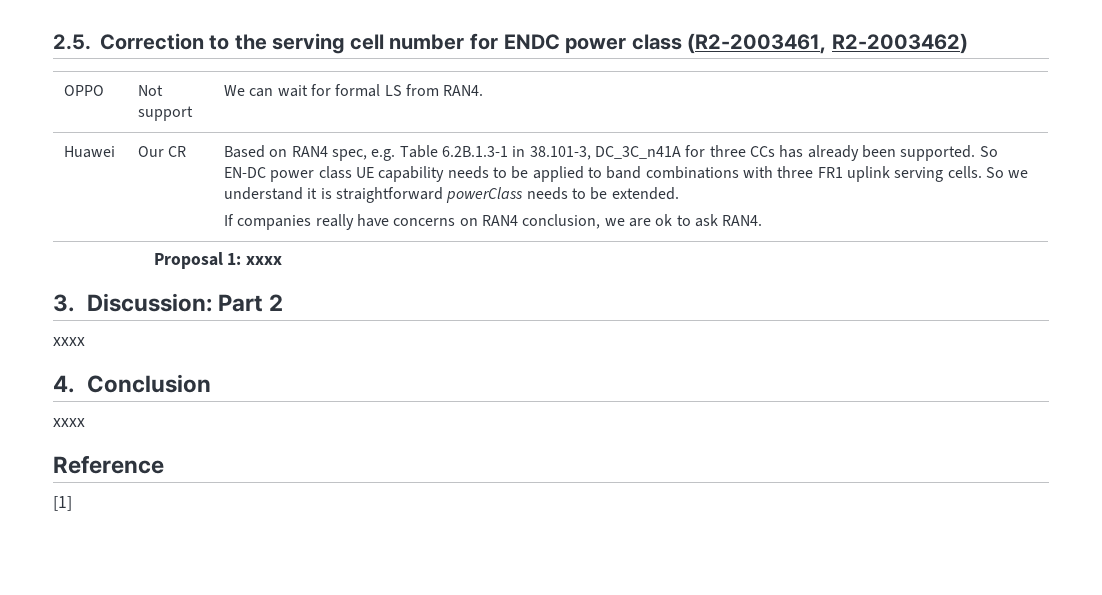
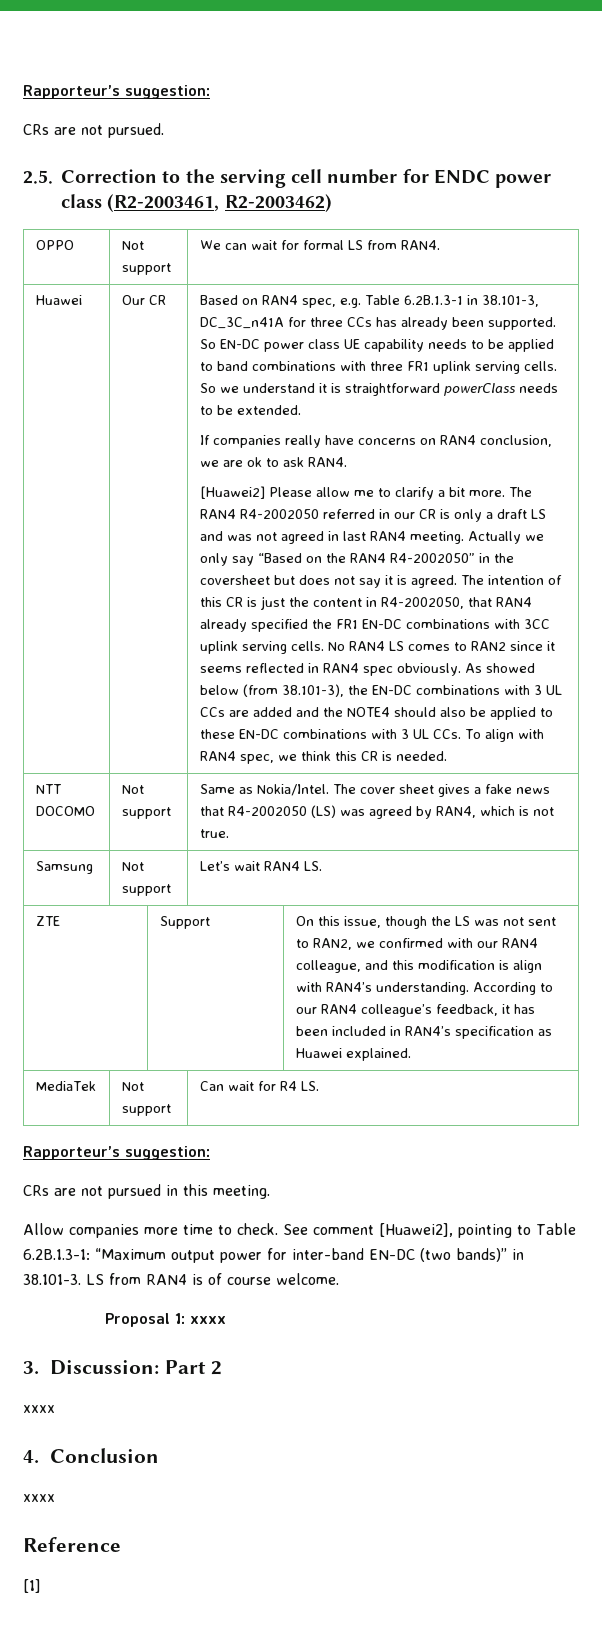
(53, 42) none -> [23,85,210,99] [23,123,164,138] Rapporteur’s suggestion: // CRs are not pursued. //
(763, 220) none -> [199,486,532,500] [199,509,546,522] [199,531,544,544] [199,553,514,566] [199,575,562,588] [199,596,532,610] [199,619,550,632] [199,641,555,654] [199,663,535,676] [199,684,562,697] [199,707,553,720] [199,729,544,742] [199,751,447,764] [35,784,61,794] [35,806,95,816] [121,785,144,794] [121,807,171,819] [199,784,550,797] [199,805,554,819] [199,829,229,838] [35,861,93,874] [121,862,144,871] [121,884,171,896] [199,861,322,871] [35,916,60,926] [159,916,210,929] [295,916,556,929] [295,938,538,950] [295,960,542,973] [295,982,553,995] [295,1004,535,1017] [295,1026,552,1039] [295,1048,411,1061] [35,1081,96,1091] [121,1082,144,1091] [121,1104,171,1116] [199,1081,319,1091] [23,1146,210,1160] [23,1184,270,1199] [23,1223,576,1238] [23,1248,524,1263] [23,1273,339,1285] // [Huawei2] Please allow me to clarify a bit more. The RAN4 R4-2002050 referred in our CR is only a draft LS and was not agreed in last RAN4 meeting. Actually we only say “Based on the RAN4 R4-2002050” in the coversheet but does not say it is agreed. The intention of this CR is just the content in R4-2002050, that RAN4 already specified the FR1 EN-DC combinations with 3CC uplink serving cells. No RAN4 LS comes to RAN2 since it seems reflected in RAN4 spec obviously. As showed below (from 38.101-3), the EN-DC combinations with 3 UL CCs are added and the NOTE4 should also be applied to these EN-DC combinations with 3 UL CCs. To align with RAN4 spec, we think this CR is needed. // NTT DOCOMO | Not support | Same as Nokia/Intel. The cover sheet gives a fake news that R4-2002050 (LS) was agreed by RAN4, which is not true. // Samsung | Not support | Let’s wait RAN4 LS. // ZTE | Support | On this issue, though the LS was not sent to RAN2, we confirmed with our RAN4 colleague, and this modification is align with RAN4’s understanding. According to our RAN4 colleague’s feedback, it has been included in RAN4’s specification as Huawei explained. // MediaTek | Not support | Can wait for R4 LS. // Rapporteur’s suggestion: // CRs are not pursued in this meeting. // Allow companies more time to check. See comment [Huawei2], pointing to Table 6.2B.1.3-1: “Maximum output power for inter-band EN-DC (two bands)” in 38.101-3. LS from RAN4 is of course welcome.

